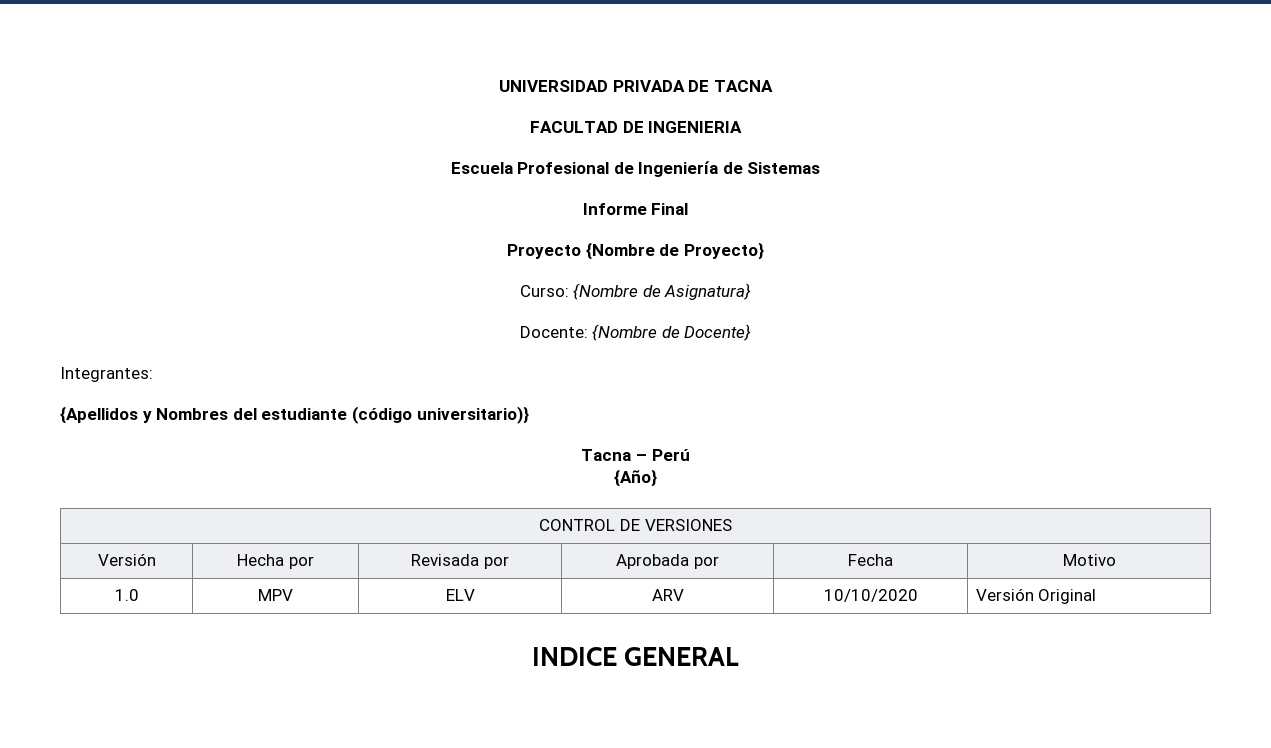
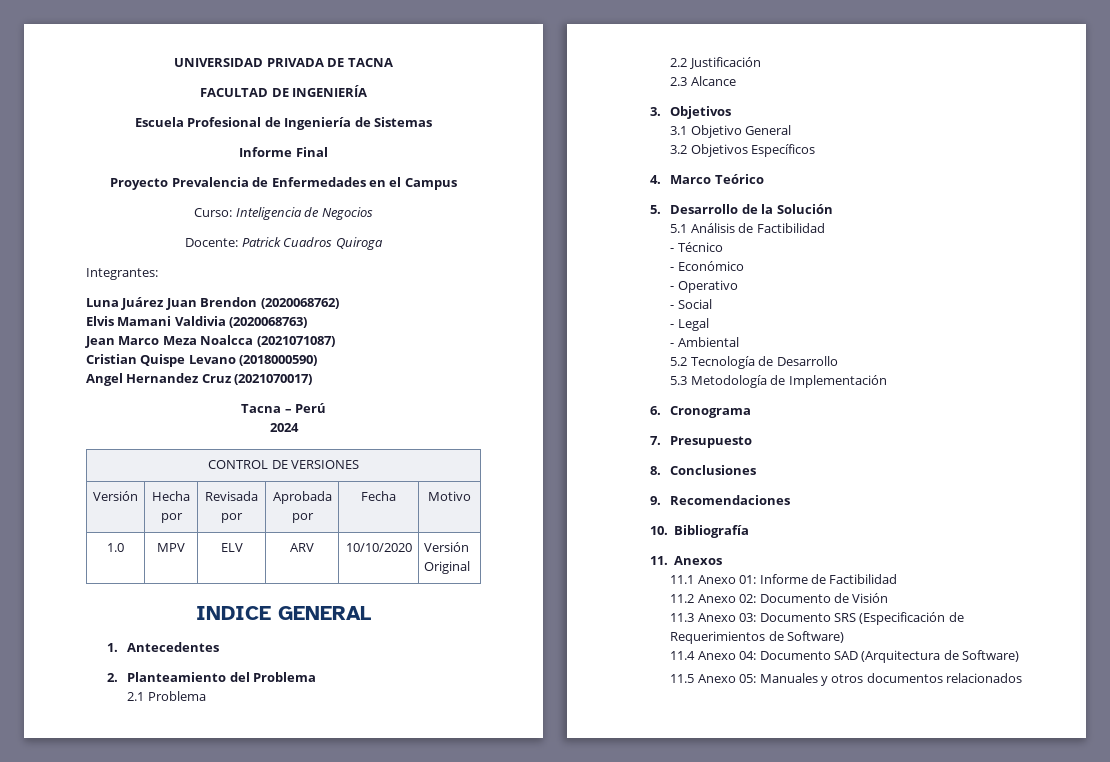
[648,121,743,133] INGENIERIA -> [291,85,367,97] INGENIERÍA
[585,242,764,260] [519,283,752,300] [519,324,752,341] [60,367,153,382] [60,406,529,424] {Nombre de Proyecto} // Curso: {Nombre de Asignatura} // Docente: {Nombre de Docente} // Integrantes: // {Apellidos y Nombres del estudiante (código universitario)} -> [171,177,457,190] [194,207,373,220] [185,237,383,250] [86,268,158,280] [86,297,339,310] [86,316,308,328] [85,335,335,348] [86,354,318,367] [86,373,313,386] Prevalencia de Enfermedades en el Campus // Curso: Inteligencia de Negocios // Docente: Patrick Cuadros Quiroga // Integrantes: // Luna Juárez Juan Brendon (2020068762) // Elvis Mamani Valdivia (2020068763) // Jean Marco Meza Noalcca (2021071087) // Cristian Quispe Levano (2018000590) // Angel Hernandez Cruz (2021070017)
[614,469,657,487] {Año} -> [269,423,299,432] 2024
(740, 656) none -> [106,642,220,652] [106,672,317,682] [127,691,206,701] [670,57,761,69] [670,76,736,86] [649,106,732,119] [670,125,792,138] [670,144,816,157] [649,174,764,184] [649,204,833,214] [670,223,825,233] [670,242,723,252] [670,261,744,271] [670,280,738,293] [670,299,712,309] [670,318,709,331] [670,337,739,347] [670,356,838,369] [670,375,887,388] [649,406,752,418] [649,436,753,448] [649,465,757,475] [649,495,791,505] [649,525,749,538] [649,556,722,565] [670,574,898,584] [670,593,889,603] [670,612,964,625] [670,631,845,644] [670,650,1019,663] [670,673,1022,686] // 1. Antecedentes // 2. Planteamiento del Problema // 2.1 Problema // 2.2 Justificación // 2.3 Alcance // 3. Objetivos // 3.1 Objetivo General // 3.2 Objetivos Específicos // 4. Marco Teórico // 5. Desarrollo de la Solución // 5.1 Análisis de Factibilidad // - Técnico // - Económico // - Operativo // - Social // - Legal // - Ambiental // 5.2 Tecnología de Desarrollo // 5.3 Metodología de Implementación // 6. Cronograma // 7. Presupuesto // 8. Conclusiones // 9. Recomendaciones // 10. Bibliografía // 11. Anexos // 11.1 Anexo 01: Informe de Factibilidad // 11.2 Anexo 02: Documento de Visión // 11.3 Anexo 03: Documento SRS (Especificación de Requerimientos de Software) // 11.4 Anexo 04: Documento SAD (Arquitectura de Software) // 11.5 Anexo 05: Manuales y otros documentos relacionados

